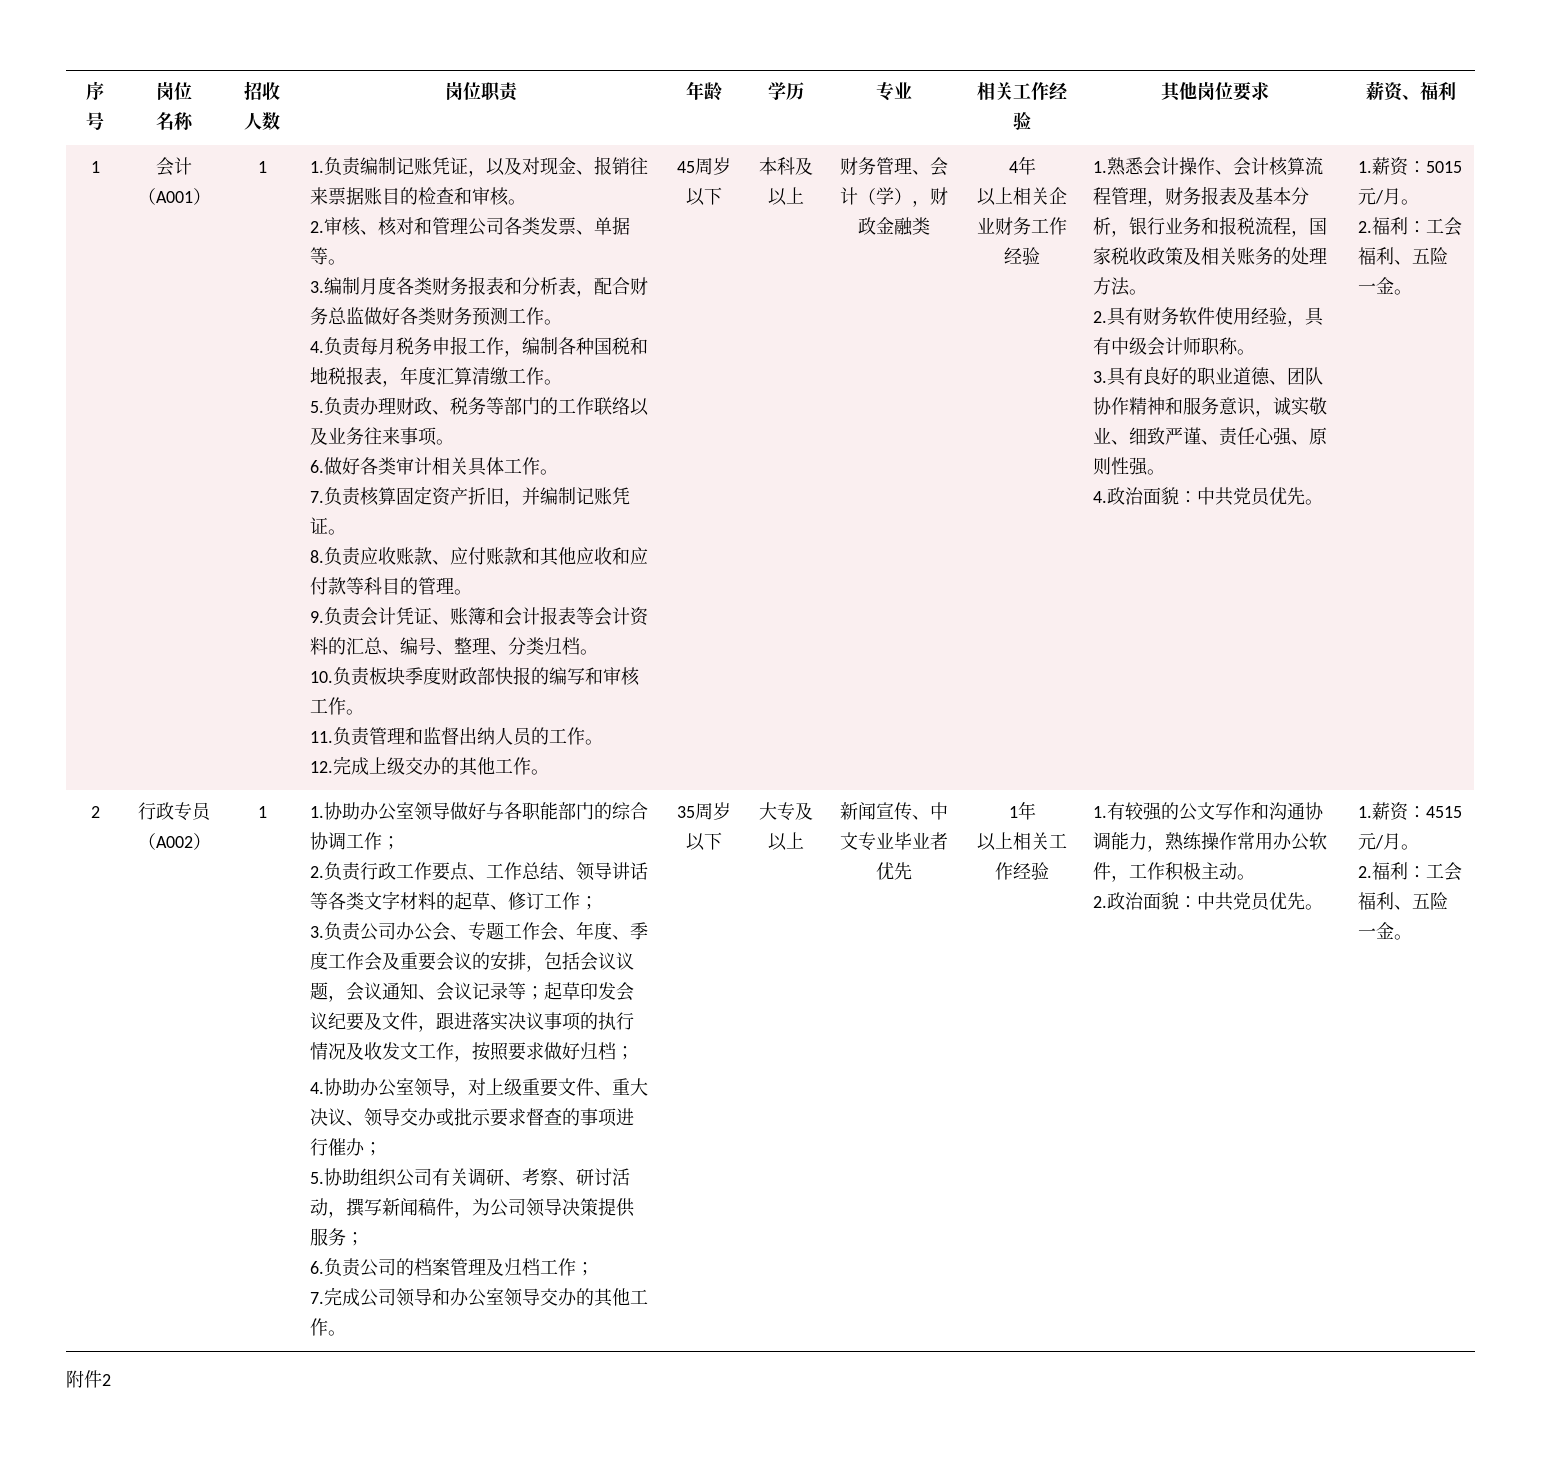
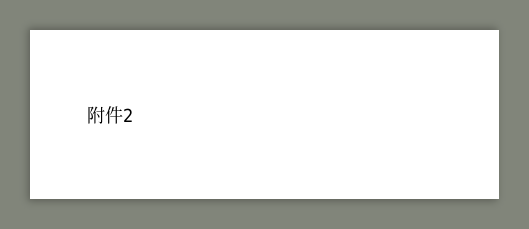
[86,81,104,100] [86,112,104,130] [156,82,192,100] [156,112,194,130] [244,81,280,100] [244,112,280,130] [445,82,520,102] [685,81,722,101] [767,82,804,100] [876,81,912,101] [977,82,1068,101] [1013,112,1031,130] [1161,82,1269,102] [1366,81,1456,101] [90,161,100,173] [156,157,192,176] [137,188,211,205] [257,161,267,173] [310,156,649,177] [310,187,527,206] [310,217,631,236] [310,247,347,265] [310,276,649,297] [310,307,563,326] [310,336,649,357] [310,366,563,387] [310,397,650,416] [310,427,455,446] [310,457,559,476] [310,486,631,507] [310,517,347,535] [310,547,649,566] [310,577,473,595] [310,606,650,626] [310,637,599,655] [310,666,641,686] [310,697,365,715] [310,727,604,746] [310,756,550,776] [676,157,731,175] [685,187,722,206] [758,157,813,175] [767,187,804,206] [840,157,948,176] [840,187,948,207] [858,217,930,236] [1008,156,1036,175] [977,187,1067,206] [977,217,1067,235] [1004,247,1040,265] [1093,157,1324,176] [1093,186,1310,207] [1093,216,1328,237] [1093,247,1328,265] [1093,277,1148,296] [1093,307,1325,327] [1093,337,1256,356] [1093,367,1324,386] [1093,397,1328,417] [1093,427,1328,446] [1093,457,1166,476] [1093,487,1324,506] [1358,157,1463,176] [1358,187,1420,205] [1358,217,1463,236] [1358,247,1449,265] [1358,277,1413,295] [90,806,100,818] [138,802,212,821] [137,833,211,850] [257,806,267,818] [310,802,649,821] [310,832,401,850] [310,862,649,881] [310,891,599,910] [310,921,649,941] [310,951,635,972] [310,982,635,1002] [310,1012,635,1032] [310,1042,635,1062] [310,1078,649,1098] [310,1108,635,1127] [310,1138,383,1156] [310,1168,631,1187] [310,1198,636,1218] [310,1228,365,1246] [310,1258,595,1277] [310,1287,649,1307] [310,1318,347,1336] [676,802,731,820] [685,832,722,851] [758,802,813,821] [767,832,804,851] [840,802,948,821] [840,832,948,851] [876,862,912,880] [1008,801,1036,820] [977,832,1067,851] [995,862,1049,880] [1093,802,1325,821] [1093,832,1328,852] [1093,861,1256,882] [1093,892,1324,911] [1358,802,1463,821] [1358,832,1420,850] [1358,862,1463,881] [1358,892,1449,910] [1358,922,1413,940] 序号 | 岗位 // 名称 | 招收人数 | 岗位职责 | 年龄 | 学历 | 专业 | 相关工作经验 | 其他岗位要求 | 薪资、福利 // 1 | 会计（A001） | 1 | 1.负责编制记账凭证，以及对现金、报销往来票据账目的检查和审核。 // 2.审核、核对和管理公司各类发票、单据等。 // 3.编制月度各类财务报表和分析表，配合财务总监做好各类财务预测工作。 // 4.负责每月税务申报工作，编制各种国税和地税报表，年度汇算清缴工作。 // 5.负责办理财政、税务等部门的工作联络以及业务往来事项。 // 6.做好各类审计相关具体工作。 // 7.负责核算固定资产折旧，并编制记账凭证。 // 8.负责应收账款、应付账款和其他应收和应付款等科目的管理。 // 9.负责会计凭证、账簿和会计报表等会计资料的汇总、编号、整理、分类归档。 // 10.负责板块季度财政部快报的编写和审核工作。 // 11.负责管理和监督出纳人员的工作。 // 12.完成上级交办的其他工作。 | 45周岁以下 | 本科及以上 | 财务管理、会计（学），财政金融类 | 4年 // 以上相关企业财务工作经验 | 1.熟悉会计操作、会计核算流程管理，财务报表及基本分析，银行业务和报税流程，国家税收政策及相关账务的处理方法。 // 2.具有财务软件使用经验，具有中级会计师职称。 // 3.具有良好的职业道德、团队协作精神和服务意识，诚实敬业、细致严谨、责任心强、原则性强。 // 4.政治面貌：中共党员优先。 | 1.薪资：5015元/月。 // 2.福利：工会福利、五险一金。 // 2 | 行政专员（A002） | 1 | 1.协助办公室领导做好与各职能部门的综合协调工作； // 2.负责行政工作要点、工作总结、领导讲话等各类文字材料的起草、修订工作； // 3.负责公司办公会、专题工作会、年度、季度工作会及重要会议的安排，包括会议议题，会议通知、会议记录等；起草印发会议纪要及文件，跟进落实决议事项的执行情况及收发文工作，按照要求做好归档； // 4.协助办公室领导，对上级重要文件、重大决议、领导交办或批示要求督查的事项进行催办； // 5.协助组织公司有关调研、考察、研讨活动，撰写新闻稿件，为公司领导决策提供服务； // 6.负责公司的档案管理及归档工作； // 7.完成公司领导和办公室领导交办的其他工作。 | 35周岁以下 | 大专及以上 | 新闻宣传、中文专业毕业者优先 | 1年 // 以上相关工作经验 | 1.有较强的公文写作和沟通协调能力，熟练操作常用办公软件，工作积极主动。 // 2.政治面貌：中共党员优先。 | 1.薪资：4515元/月。 // 2.福利：工会福利、五险一金。 // -> (87, 115) none

